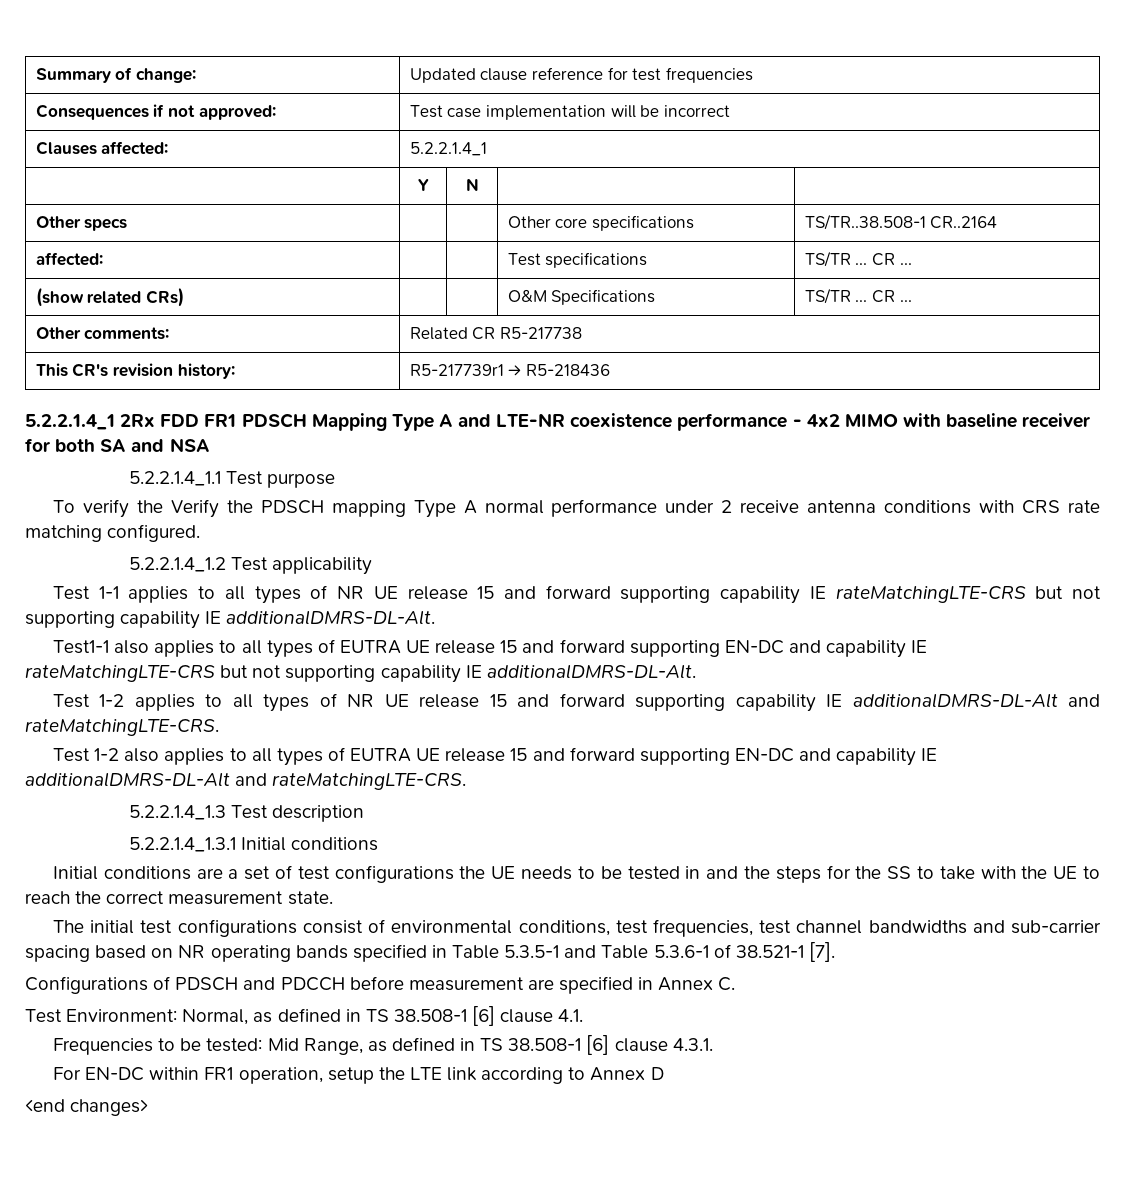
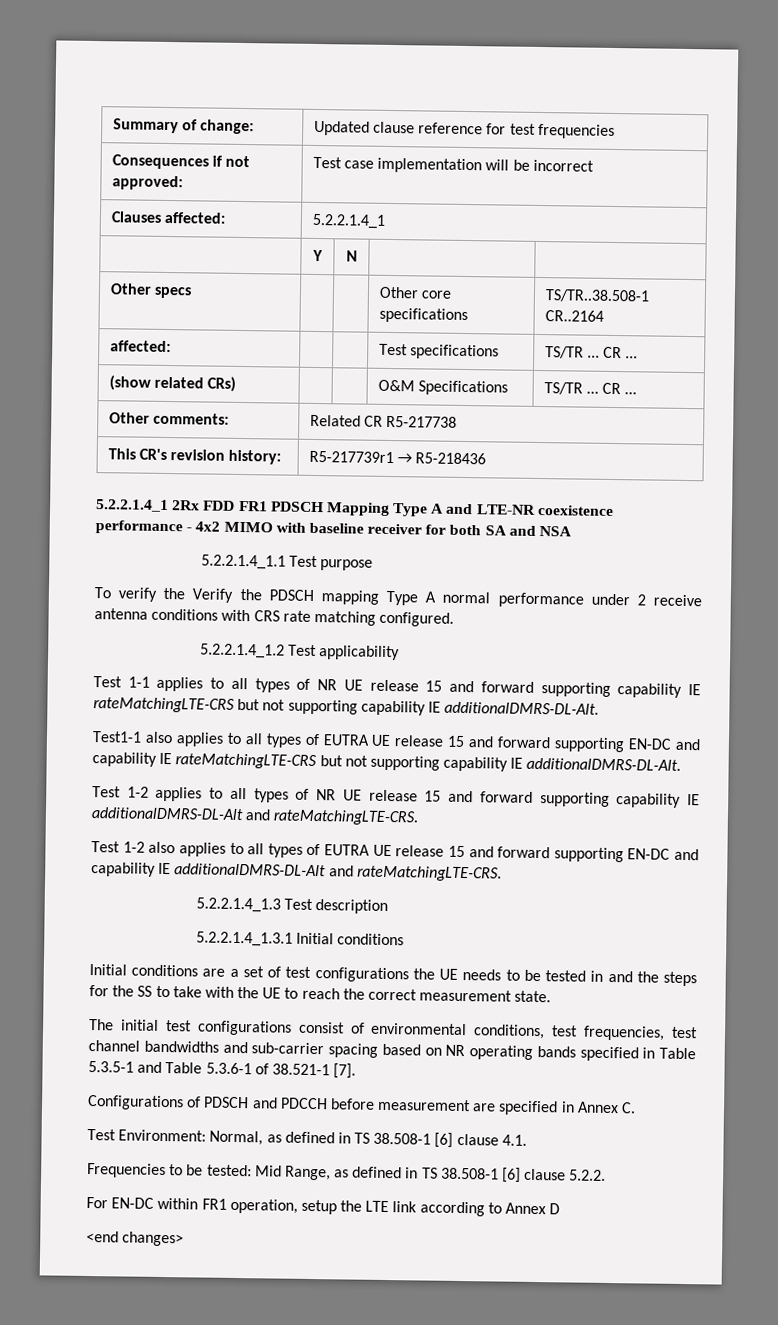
[672,1038,713,1051] 4.3.1. -> [569,1169,607,1181] 5.2.2.

